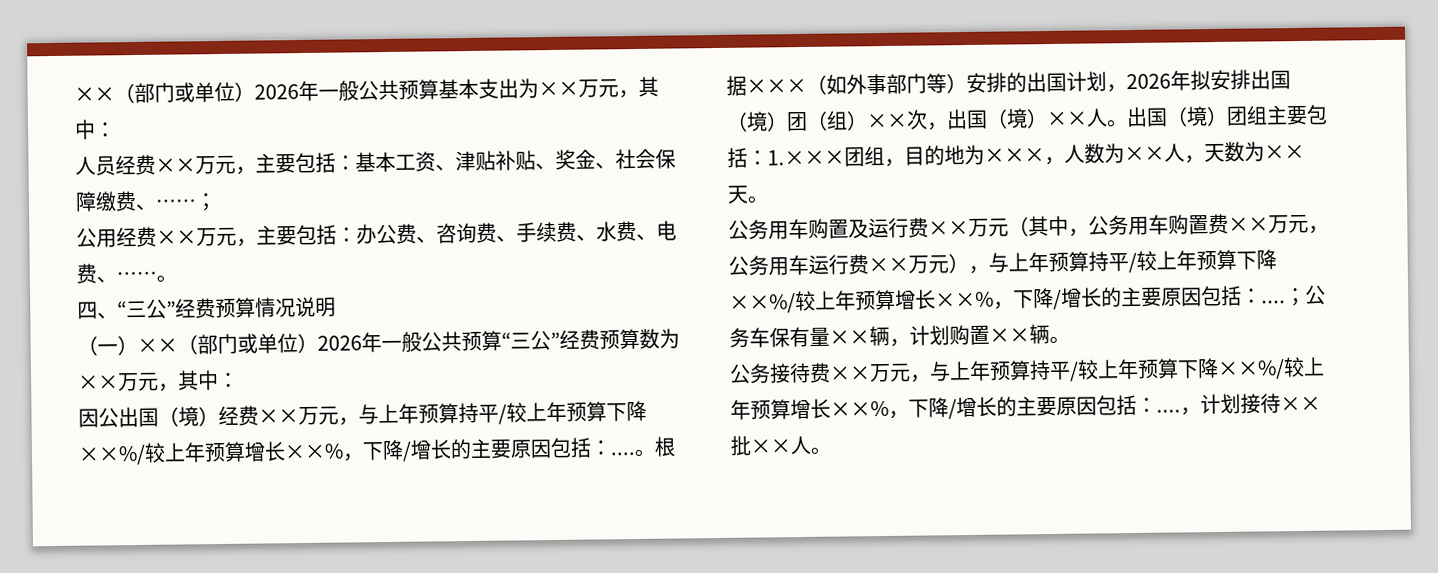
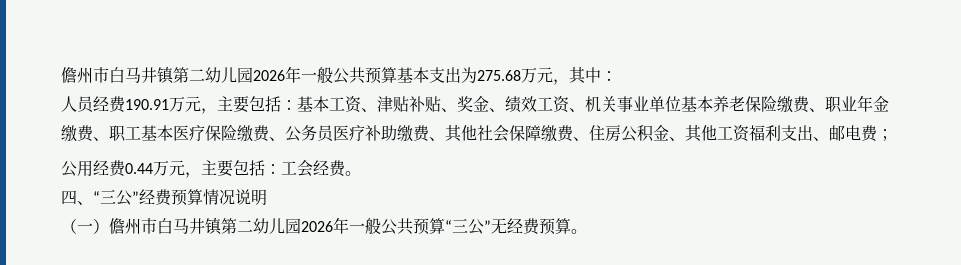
[74,81,255,104] ××（部门或单位） -> [61,66,253,84] 儋州市白马井镇第二幼儿园
[538,81,579,97] ×× -> [477,70,521,81] 275.68
[155,158,196,173] ×× -> [125,99,169,110] 190.91
[615,148,676,170] [75,191,197,212] 社会保障缴费、…… -> [505,95,889,113] [61,125,878,142] 绩效工资、机关事业单位基本养老保险缴费、职业年金缴费、职工基本医疗保险缴费、公务员医疗补助缴费、其他社会保障缴费、住房公积金、其他工资福利支出、邮电费
[156,220,677,247] [76,263,157,284] ××万元，主要包括：办公费、咨询费、手续费、水费、电费、…… -> [125,160,346,178] 0.44万元，主要包括：工会经费
[137,332,318,355] ××（部门或单位） -> [109,217,301,235] 儋州市白马井镇第二幼儿园
[559,328,680,350] [78,370,239,392] [78,400,647,428] [78,436,676,466] [726,69,1291,96] [726,104,1328,132] [727,141,1305,168] [727,185,769,204] [728,213,1329,240] [728,249,1277,276] [729,284,1326,314] [729,324,1070,348] [729,356,1325,384] [730,393,1321,420] [730,435,812,456] 经费预算数为××万元，其中： // 因公出国（境）经费××万元，与上年预算持平/较上年预算下降××%/较上年预算增长××%，下降/增长的主要原因包括：....。根据×××（如外事部门等）安排的出国计划，2026年拟安排出国（境）团（组）××次，出国（境）××人。出国（境）团组主要包括：1.×××团组，目的地为×××，人数为××人，天数为××天。 // 公务用车购置及运行费××万元（其中，公务用车购置费××万元，公务用车运行费××万元），与上年预算持平/较上年预算下降××%/较上年预算增长××%，下降/增长的主要原因包括：....；公务车保有量××辆，计划购置××辆。 // 公务接待费××万元，与上年预算持平/较上年预算下降××%/较上年预算增长××%，下降/增长的主要原因包括：....，计划接待××批××人 -> [491,218,571,235] 无经费预算

